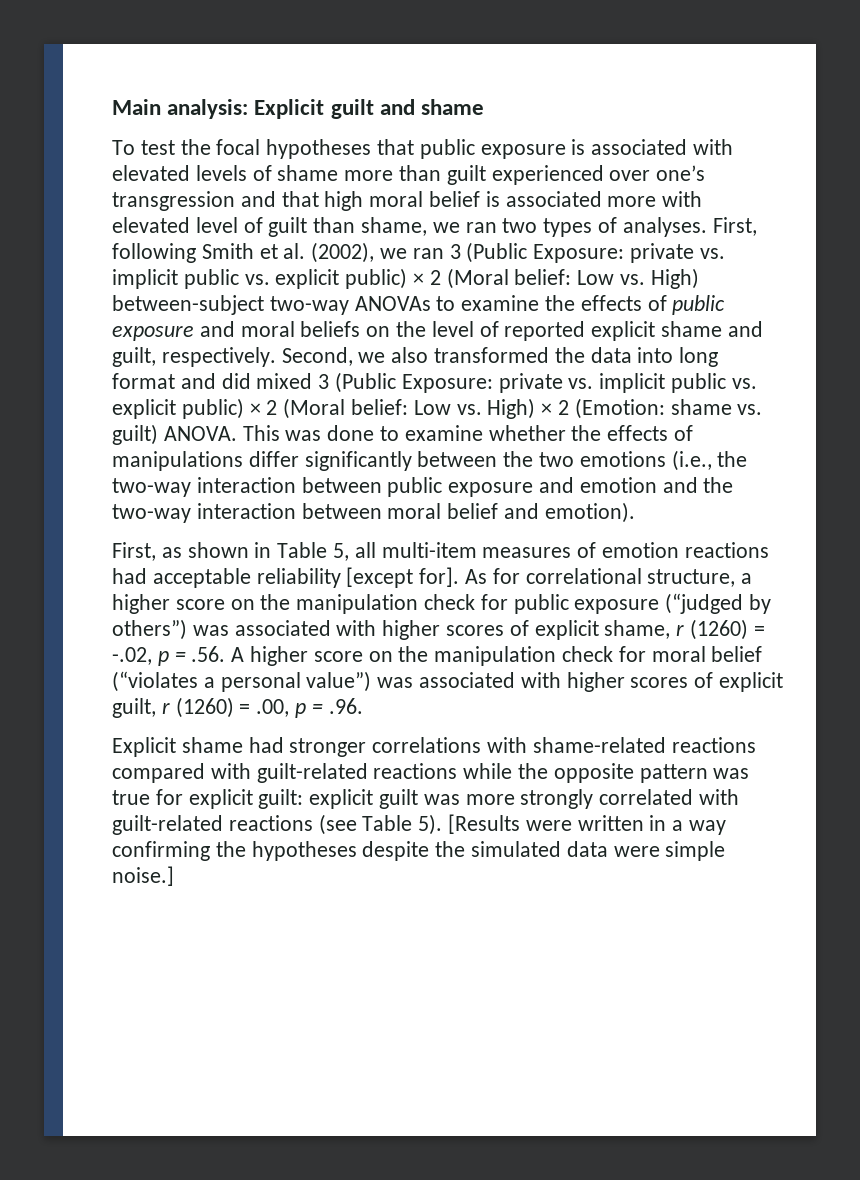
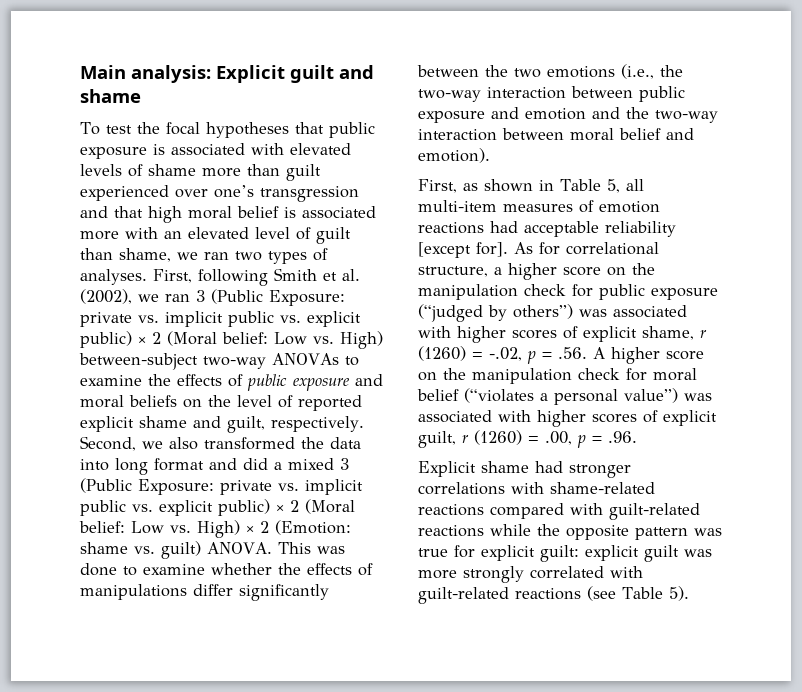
(703, 199) none -> [164,231,182,239] an
(251, 381) none -> [274,462,282,470] a
[448,814,727,835] [112,841,726,861] [112,866,174,886] [Results were written in a way confirming the hypotheses despite the simulated data were simple noise.] -> (689, 593) none

